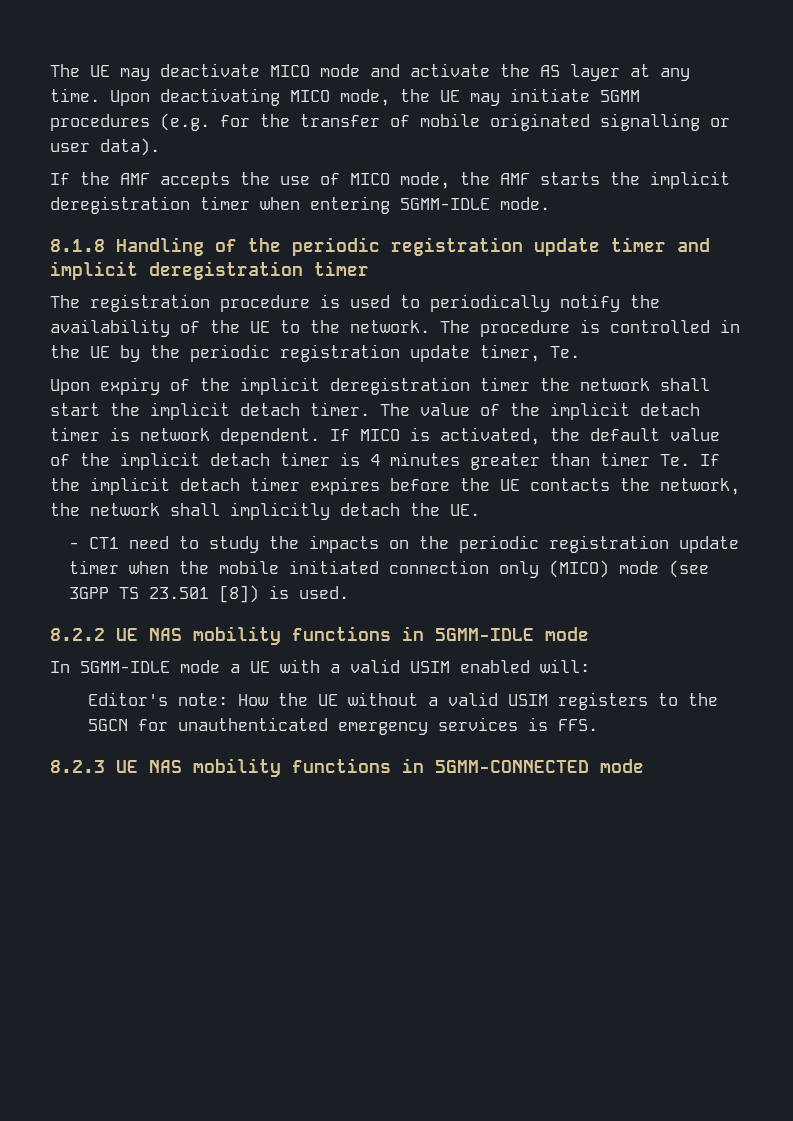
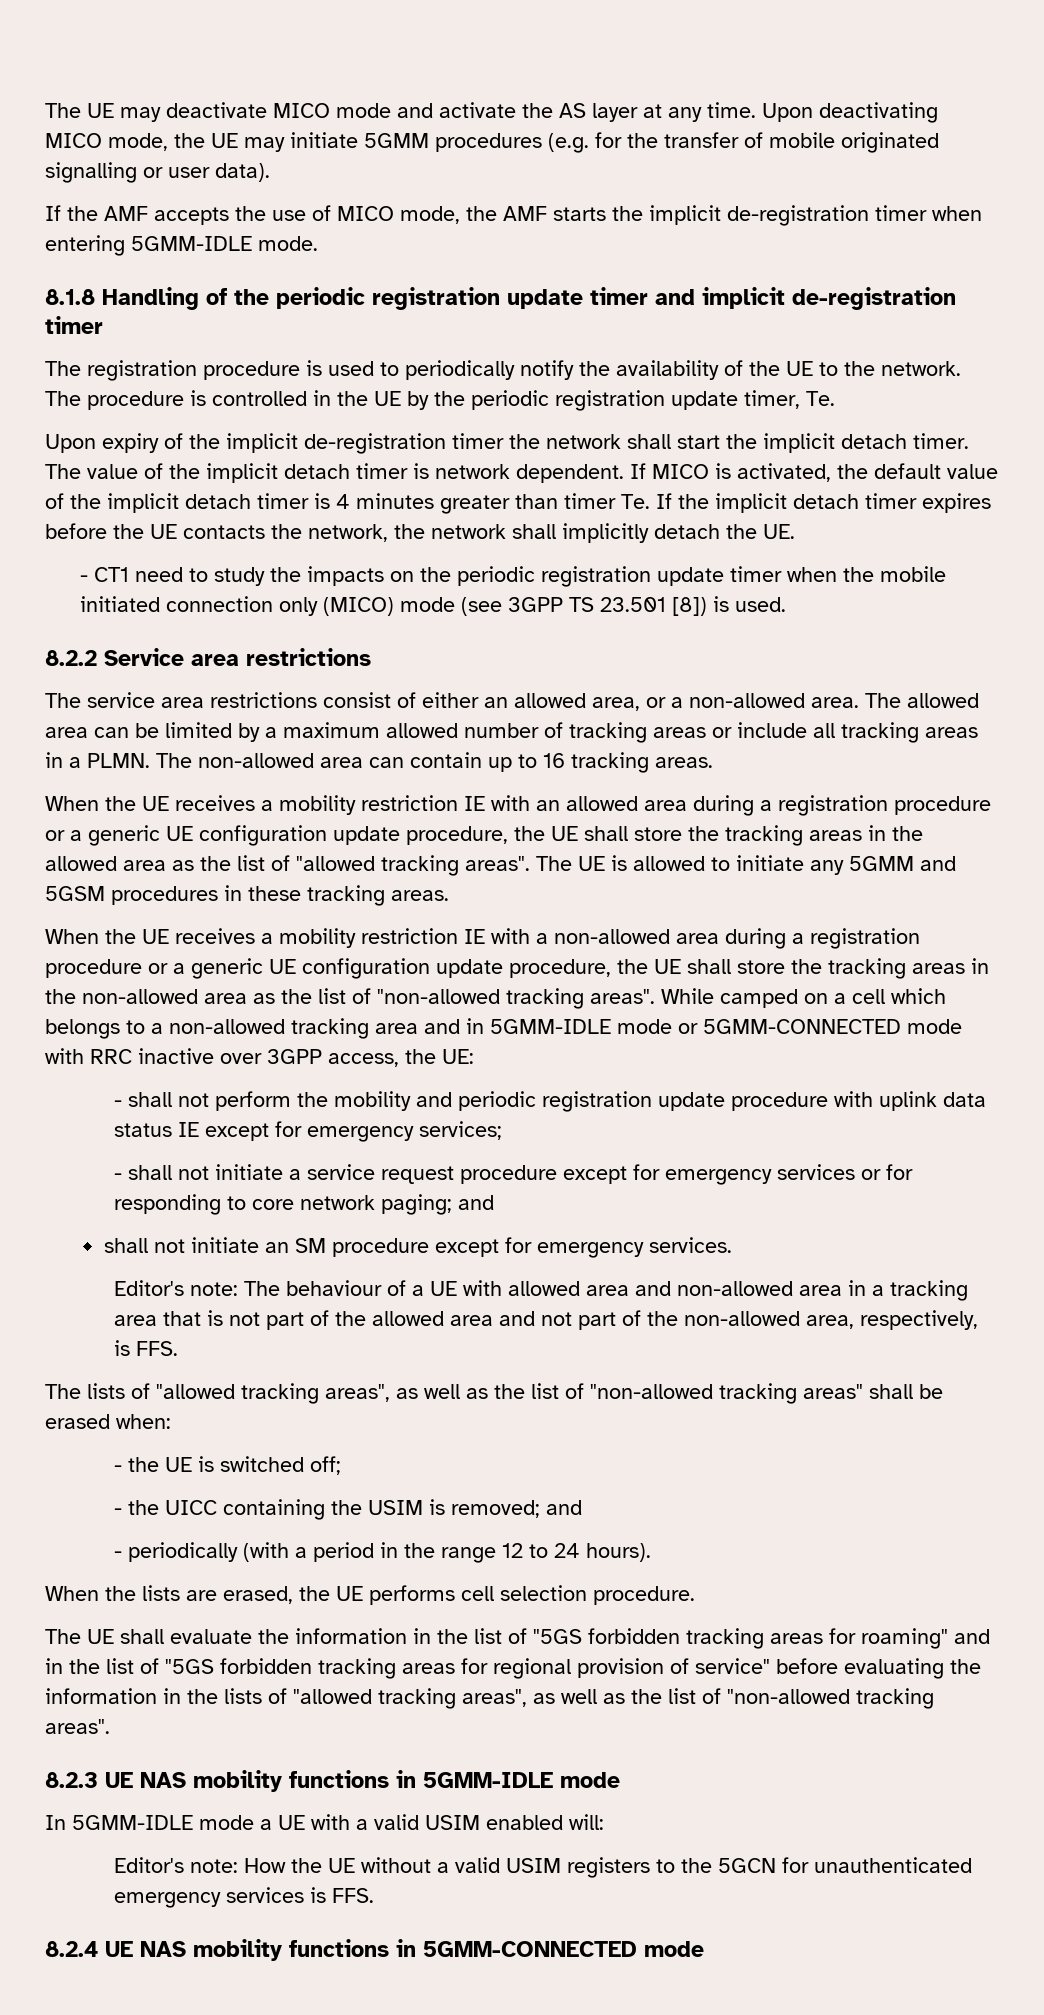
[50,196,190,214] deregistration -> [727,205,869,226] de-registration
[149,261,303,280] deregistration -> [792,287,956,310] de-registration
[330,377,470,395] deregistration -> [304,433,446,454] de-registration
(105, 634) none -> [104,648,371,666] [45,692,979,711] [45,722,978,743] [45,752,713,773] [45,795,991,816] [45,825,923,846] [45,855,956,876] [45,885,449,906] [45,928,920,949] [45,958,989,979] [45,988,946,1009] [45,1018,962,1039] [45,1048,474,1067] [114,1091,987,1112] [114,1121,503,1142] [114,1164,914,1185] [114,1194,495,1215] [103,1237,732,1258] [114,1280,969,1301] [114,1310,979,1330] [114,1340,179,1356] [45,1383,943,1404] [45,1414,171,1429] [114,1456,342,1475] [114,1499,583,1520] [114,1542,652,1563] [45,1585,695,1605] [45,1628,990,1649] [45,1658,981,1679] [45,1688,934,1709] [45,1719,110,1734] [45,1772,98,1788] Service area restrictions // The service area restrictions consist of either an allowed area, or a non-allowed area. The allowed area can be limited by a maximum allowed number of tracking areas or include all tracking areas in a PLMN. The non-allowed area can contain up to 16 tracking areas. // When the UE receives a mobility restriction IE with an allowed area during a registration procedure or a generic UE configuration update procedure, the UE shall store the tracking areas in the allowed area as the list of "allowed tracking areas". The UE is allowed to initiate any 5GMM and 5GSM procedures in these tracking areas. // When the UE receives a mobility restriction IE with a non-allowed area during a registration procedure or a generic UE configuration update procedure, the UE shall store the tracking areas in the non-allowed area as the list of "non-allowed tracking areas". While camped on a cell which belongs to a non-allowed tracking area and in 5GMM-IDLE mode or 5GMM-CONNECTED mode with RRC inactive over 3GPP access, the UE: // - shall not perform the mobility and periodic registration update procedure with uplink data status IE except for emergency services; // - shall not initiate a service request procedure except for emergency services or for responding to core network paging; and // shall not initiate an SM procedure except for emergency services. // Editor's note: The behaviour of a UE with allowed area and non-allowed area in a tracking area that is not part of the allowed area and not part of the non-allowed area, respectively, is FFS. // The lists of "allowed tracking areas", as well as the list of "non-allowed tracking areas" shall be erased when: // - the UE is switched off; // - the UICC containing the USIM is removed; and // - periodically (with a period in the range 12 to 24 hours). // When the lists are erased, the UE performs cell selection procedure. // The UE shall evaluate the information in the list of "5GS forbidden tracking areas for roaming" and in the list of "5GS forbidden tracking areas for regional provision of service" before evaluating the information in the lists of "allowed tracking areas", as well as the list of "non-allowed tracking areas". // 8.2.3
[50,760,105,773] 8.2.3 -> [45,1941,98,1957] 8.2.4

